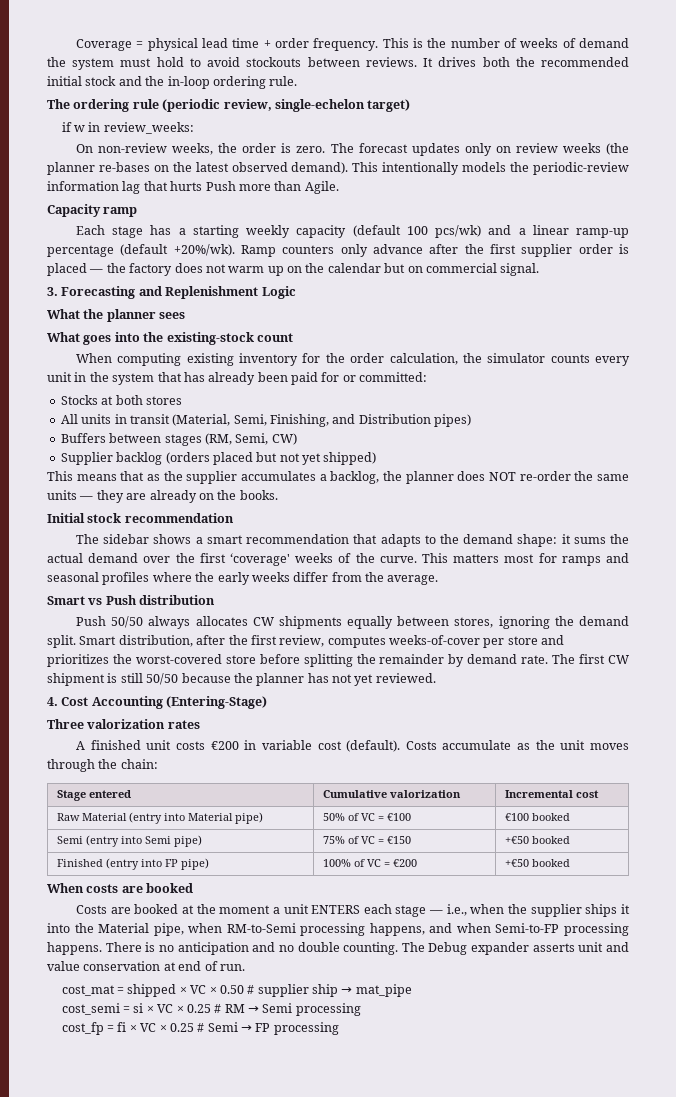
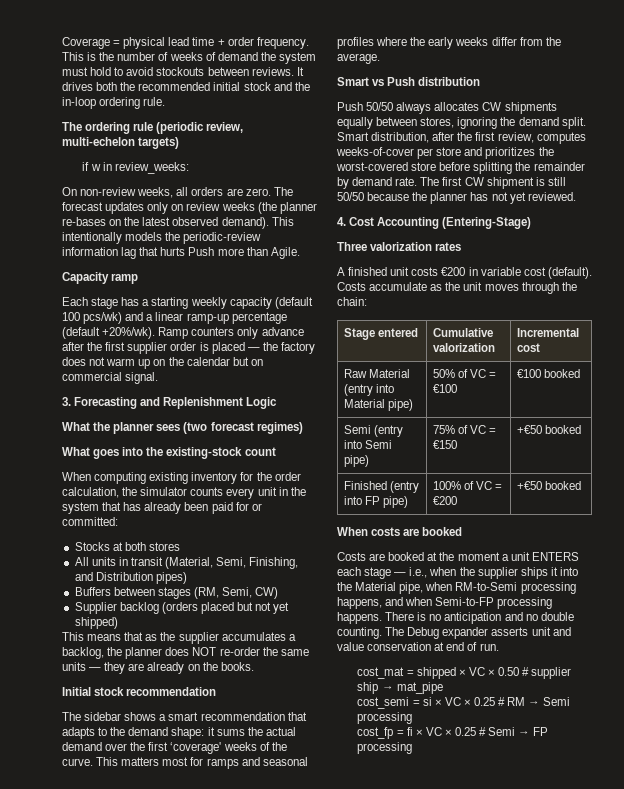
[274,99,411,112] single-echelon target) -> [62,137,180,149] multi-echelon targets)
[218,143,292,153] the order is -> [176,187,243,196] all orders are
(186, 315) none -> [183,422,303,434] (two forecast regimes)

